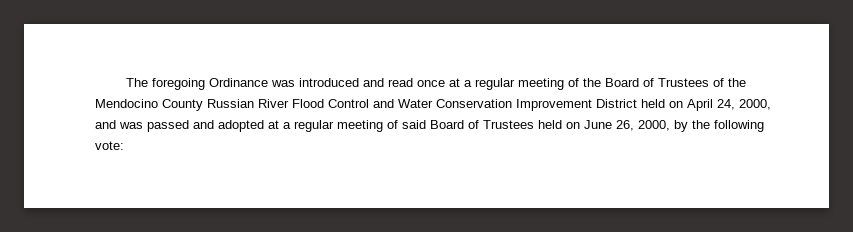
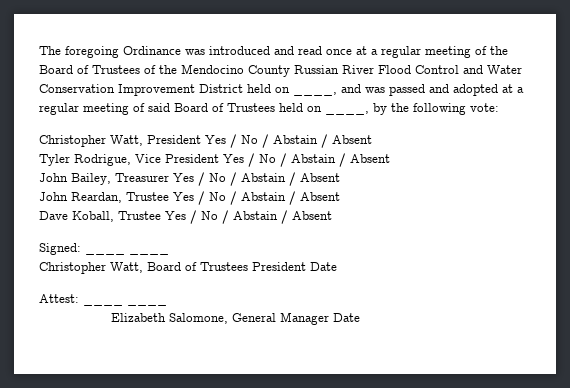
[687,99,771,111] April 24, 2000, -> [293,92,337,96] ____,
[584,120,670,131] June 26, 2000, -> [325,111,369,115] ____,
(124, 145) none -> [39,134,372,148] [39,153,390,167] [39,172,340,186] [39,191,340,205] [39,210,332,224] [39,243,169,255] [39,262,337,274] [39,294,79,303] [83,303,167,306] [110,312,360,325] // Christopher Watt, President Yes / No / Abstain / Absent // Tyler Rodrigue, Vice President Yes / No / Abstain / Absent // John Bailey, Treasurer Yes / No / Abstain / Absent // John Reardan, Trustee Yes / No / Abstain / Absent // Dave Koball, Trustee Yes / No / Abstain / Absent // Signed: ____ ____ // Christopher Watt, Board of Trustees President Date // Attest: ____ ____ // Elizabeth Salomone, General Manager Date

